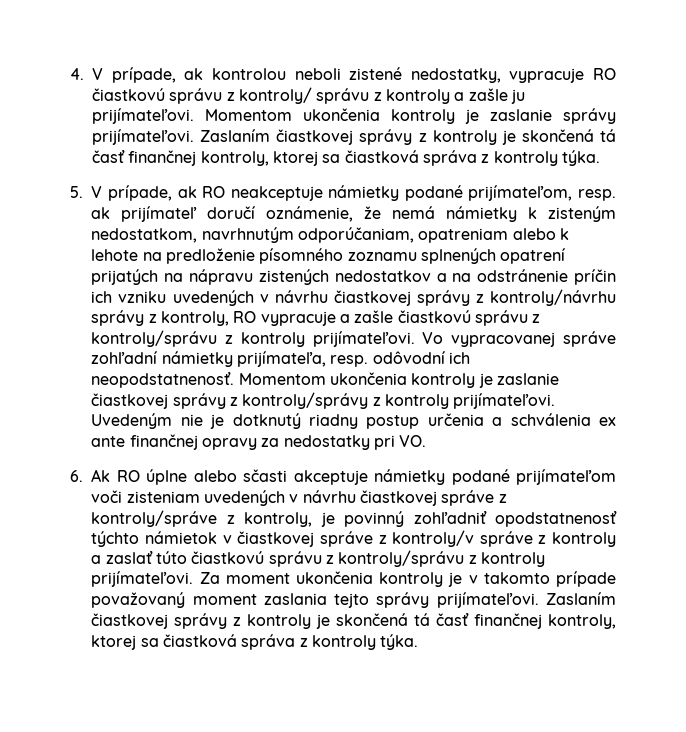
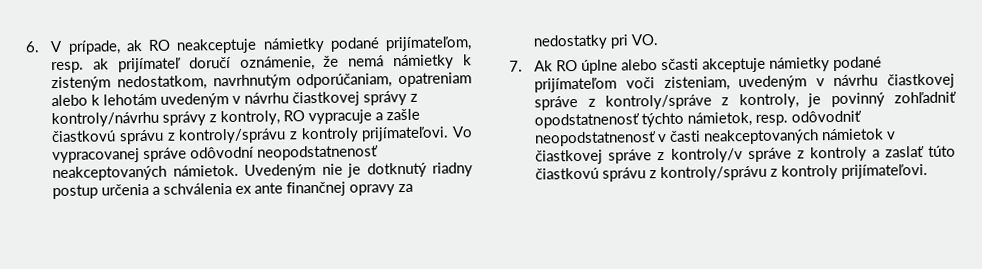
[70,67,616,83] [92,87,525,104] [92,108,616,124] [92,129,616,145] [92,150,600,166] [70,186,83,198] 4. V prípade, ak kontrolou neboli zistené nedostatky, vypracuje RO čiastkovú správu z kontroly/ správu z kontroly a zašle ju prijímateľovi. Momentom ukončenia kontroly je zaslanie správy prijímateľovi. Zaslaním čiastkovej správy z kontroly je skončená tá časť finančnej kontroly, ktorej sa čiastková správa z kontroly týka. // 5. -> [25,41,40,53] 6.
[91,248,566,264] [91,269,616,285] [91,290,254,306] lehote na predloženie písomného zoznamu splnených opatrení prijatých na nápravu zistených nedostatkov a na odstránenie príčin ich vzniku uvedených -> [103,93,230,108] lehotám uvedeným
[91,351,470,367] [91,372,559,388] [91,392,556,409] zohľadní námietky prijímateľa, resp. odôvodní ich neopodstatnenosť. Momentom ukončenia kontroly je zaslanie čiastkovej správy z kontroly/správy z kontroly prijímateľovi. -> [190,145,380,161] [52,164,239,182] odôvodní neopodstatnenosť neakceptovaných námietok.
[70,470,83,482] 6. -> [509,60,523,72] 7.
[126,490,286,506] zisteniam uvedených -> [663,75,808,92] zisteniam, uvedeným
(140, 539) none -> [687,110,863,127] [534,129,820,147] námietok, resp. odôvodniť neopodstatnenosť v časti neakceptovaných
[199,571,616,587] [91,592,616,608] [91,613,616,629] [91,634,419,650] Za moment ukončenia kontroly je v takomto prípade považovaný moment zaslania tejto správy prijímateľovi. Zaslaním čiastkovej správy z kontroly je skončená tá časť finančnej kontroly, ktorej sa čiastková správa z kontroly týka. -> (929, 171) none

